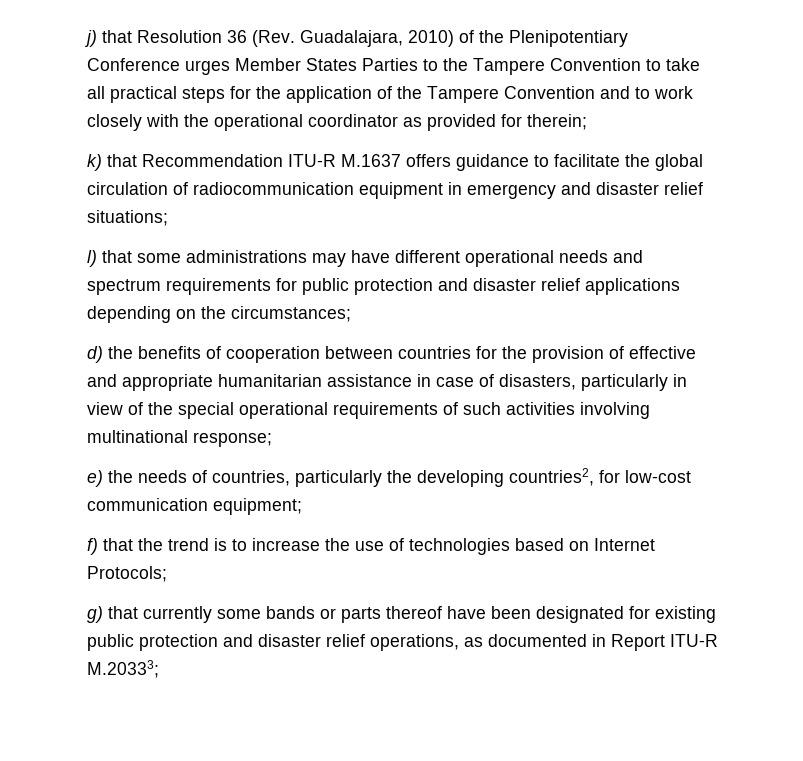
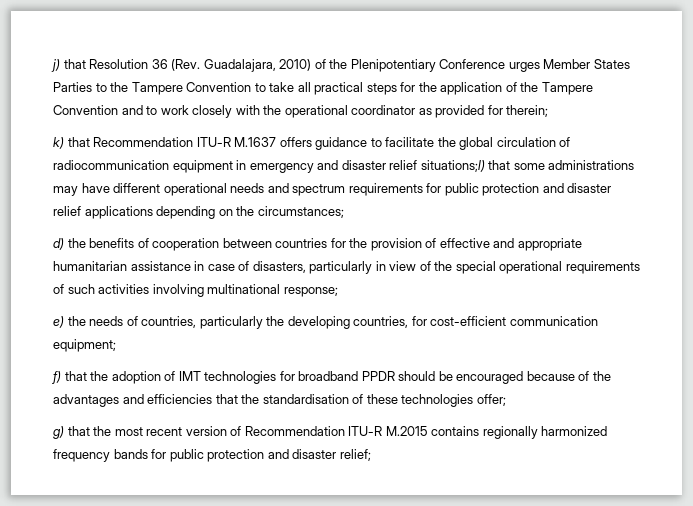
[87,210,168,226] [87,250,97,267] situations; // l) -> [420,160,485,172] situations;l)
[509,468,691,486] countries2, for low-cost -> [353,316,507,328] countries, for cost-efficient
[168,538,655,555] [87,566,167,582] [87,606,716,623] [87,634,718,651] [87,660,159,678] trend is to increase the use of technologies based on Internet Protocols; // g) that currently some bands or parts thereof have been designated for existing public protection and disaster relief operations, as documented in Report ITU-R M.20333; -> [111,371,611,384] [53,394,506,407] [53,426,608,439] [53,449,371,462] adoption of IMT technologies for broadband PPDR should be encouraged because of the advantages and efficiencies that the standardisation of these technologies offer; // g) that the most recent version of Recommendation ITU-R M.2015 contains regionally harmonized frequency bands for public protection and disaster relief;

